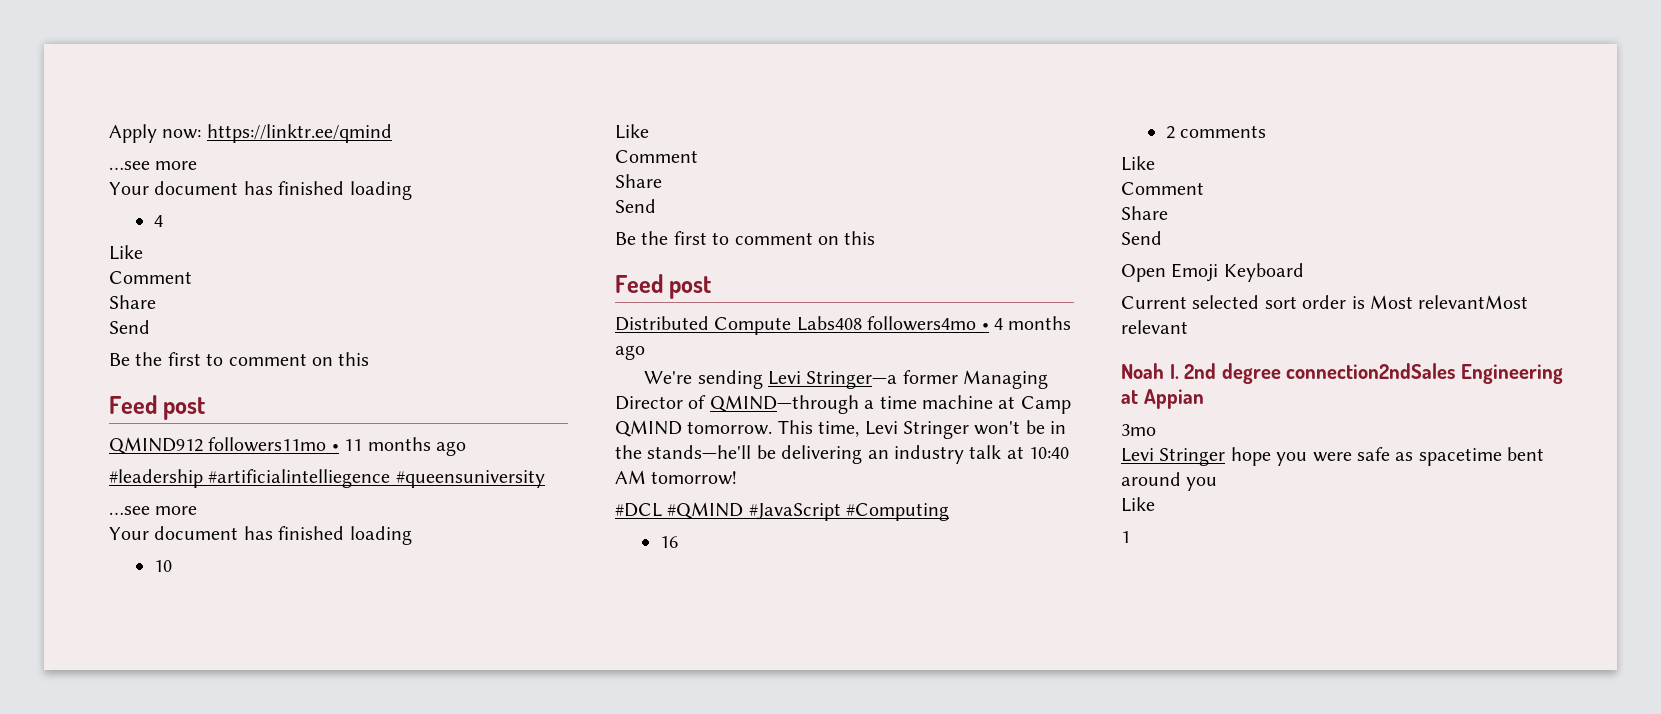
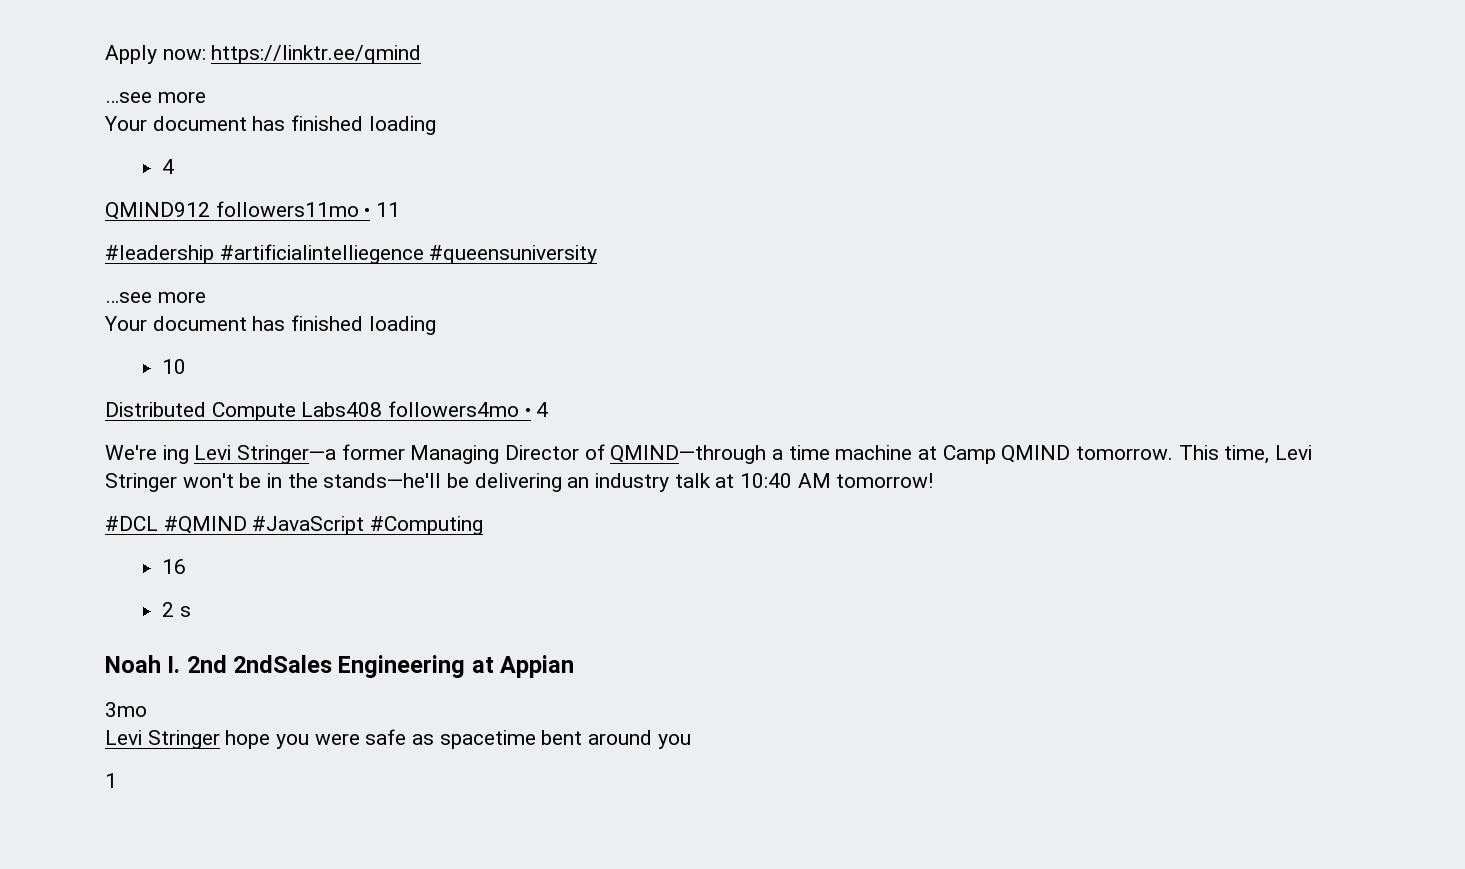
[109,245,143,260] [109,271,192,284] [109,295,156,309] [109,320,150,334] [109,352,370,366] [109,395,206,420] // Like // Comment // Share // Send // Be the first to comment on this // Feed post -> (175, 166) none
[367,437,466,456] months ago -> (401, 209) none
[615,124,649,139] [615,150,698,163] [615,174,662,188] [615,199,656,213] [615,231,876,245] [615,274,712,299] // Like // Comment // Share // Send // Be the first to comment on this // Feed post -> (187, 366) none
[1008,316,1072,330] [615,345,645,360] months ago -> (549, 409) none
[697,370,763,389] sending -> [162,445,189,464] ing
[1180,125,1267,138] [1121,156,1155,171] [1121,182,1204,195] [1121,206,1168,220] [1121,231,1162,245] [1121,263,1304,282] [1121,295,1529,309] [1121,320,1188,334] comments // Like // Comment // Share // Send // Open Emoji Keyboard // Current selected sort order is Most relevantMost relevant -> [179,606,191,617] s
[1221,363,1456,384] degree connection2ndSales -> [233,655,333,673] 2ndSales
[1121,497,1155,512] // Like -> (691, 741) none

